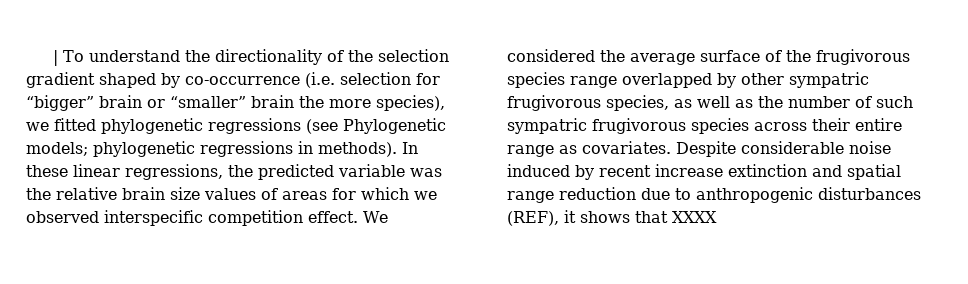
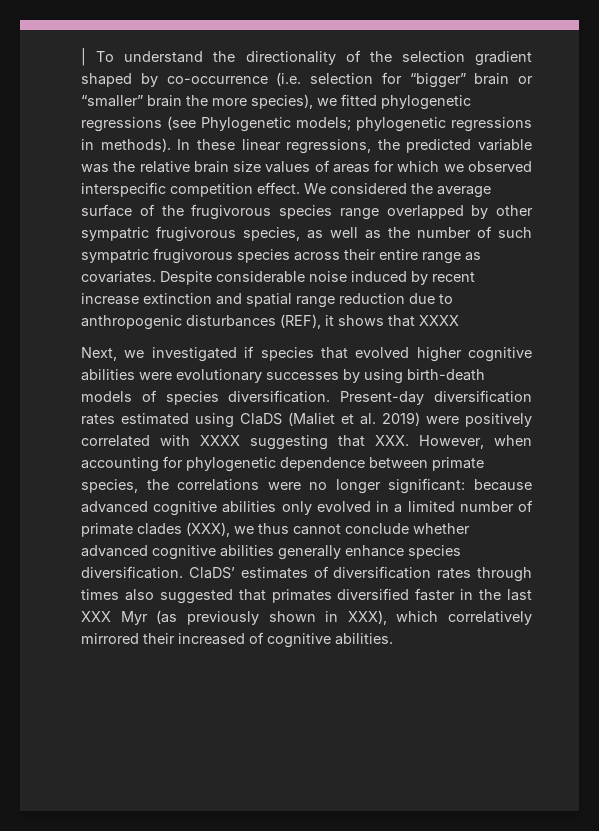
(717, 217) none -> [81,346,532,362] [81,369,485,384] [81,390,532,405] [81,412,532,428] [81,435,532,450] [81,456,484,472] [81,478,532,494] [81,500,533,516] [81,522,470,537] [81,545,461,560] [81,566,532,582] [81,588,533,604] [81,610,532,625] [81,632,393,648] // Next, we investigated if species that evolved higher cognitive abilities were evolutionary successes by using birth-death models of species diversification. Present-day diversification rates estimated using ClaDS (Maliet et al. 2019) were positively correlated with XXXX suggesting that XXX. However, when accounting for phylogenetic dependence between primate species, the correlations were no longer significant: because advanced cognitive abilities only evolved in a limited number of primate clades (XXX), we thus cannot conclude whether advanced cognitive abilities generally enhance species diversification. ClaDS’ estimates of diversification rates through times also suggested that primates diversified faster in the last XXX Myr (as previously shown in XXX), which correlatively mirrored their increased of cognitive abilities.

